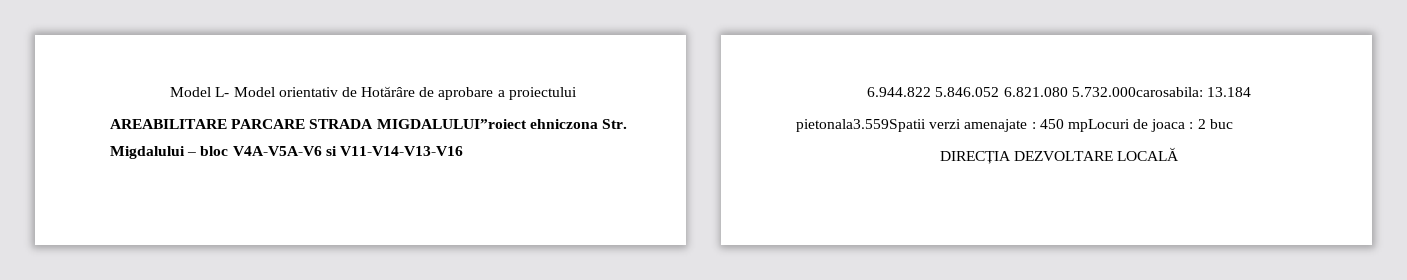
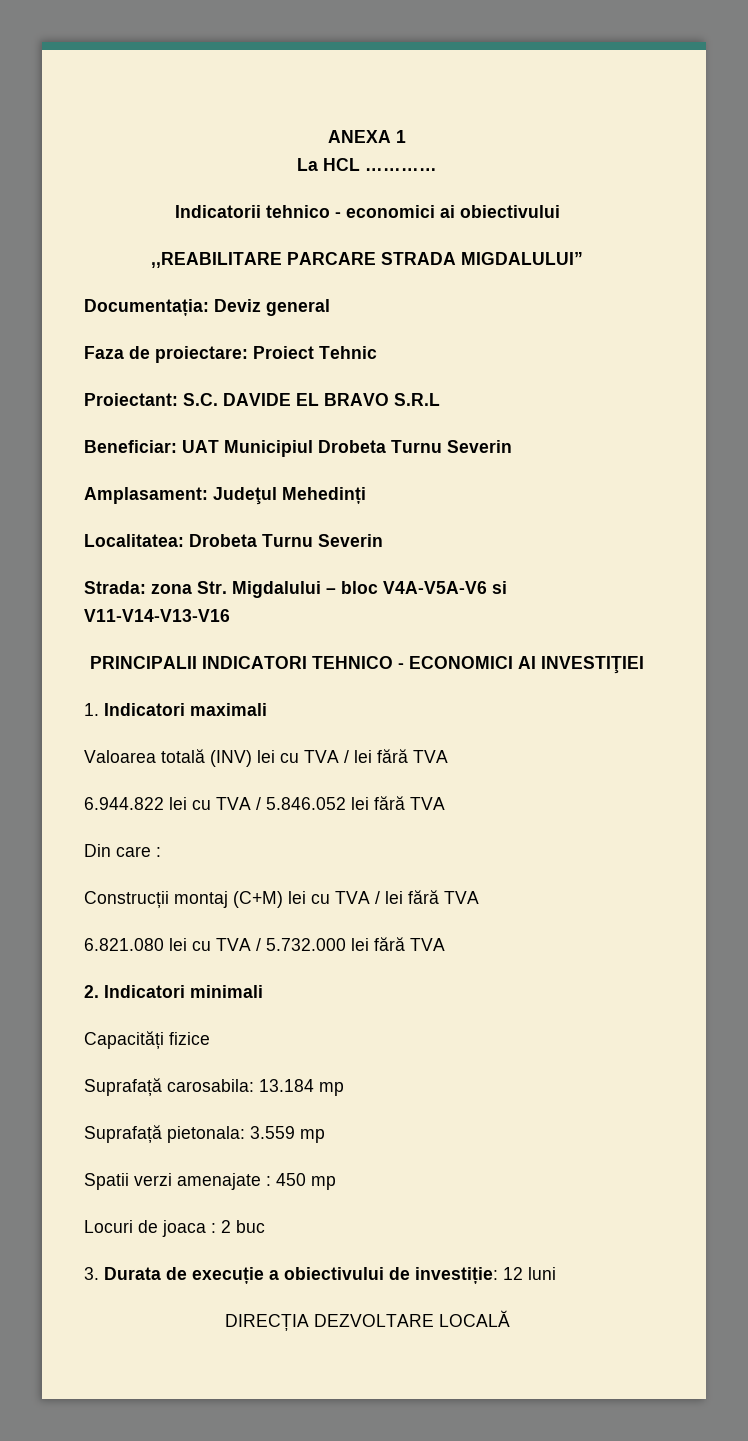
[170,86,577,100] [110,119,598,129] Model L- Model orientativ de Hotărâre de aprobare a proiectului // AREABILITARE PARCARE STRADA MIGDALULUI”roiect ehniczona -> [328,130,406,143] [297,158,437,171] [174,205,560,218] [151,252,583,268] [84,299,330,316] [84,346,377,363] [84,393,440,406] [84,440,512,457] [84,487,366,505] [84,534,383,547] [84,581,192,594] ANEXA 1 // La HCL ………… // Indicatorii tehnico - economici ai obiectivului // ,,REABILITARE PARCARE STRADA MIGDALULUI” // Documentația: Deviz general // Faza de proiectare: Proiect Tehnic // Proiectant: S.C. DAVIDE EL BRAVO S.R.L // Beneficiar: UAT Municipiul Drobeta Turnu Severin // Amplasament: Judeţul Mehedinți // Localitatea: Drobeta Turnu Severin // Strada: zona
[867,87,1251,97] [796,119,926,132] 6.944.822 5.846.052 6.821.080 5.732.000carosabila: 13.184 // pietonala3.559Spatii -> [90,656,644,674] [84,703,267,716] [84,749,448,767] [84,796,445,810] [84,844,161,857] [84,890,479,908] [84,937,445,951] [84,985,263,998] [84,1031,210,1049] [84,1078,344,1096] [84,1125,325,1143] [84,1173,129,1190] PRINCIPALII INDICATORI TEHNICO - ECONOMICI AI INVESTIŢIEI // 1. Indicatori maximali // Valoarea totală (INV) lei cu TVA / lei fără TVA // 6.944.822 lei cu TVA / 5.846.052 lei fără TVA // Din care : // Construcții montaj (C+M) lei cu TVA / lei fără TVA // 6.821.080 lei cu TVA / 5.732.000 lei fără TVA // 2. Indicatori minimali // Capacități fizice // Suprafață carosabila: 13.184 mp // Suprafață pietonala: 3.559 mp // Spatii
[1067,119,1130,132] mpLocuri -> [311,1176,336,1190] [84,1220,133,1233] mp // Locuri
(1233, 124) none -> [84,1267,556,1284] // 3. Durata de execuție a obiectivului de investiție: 12 luni

